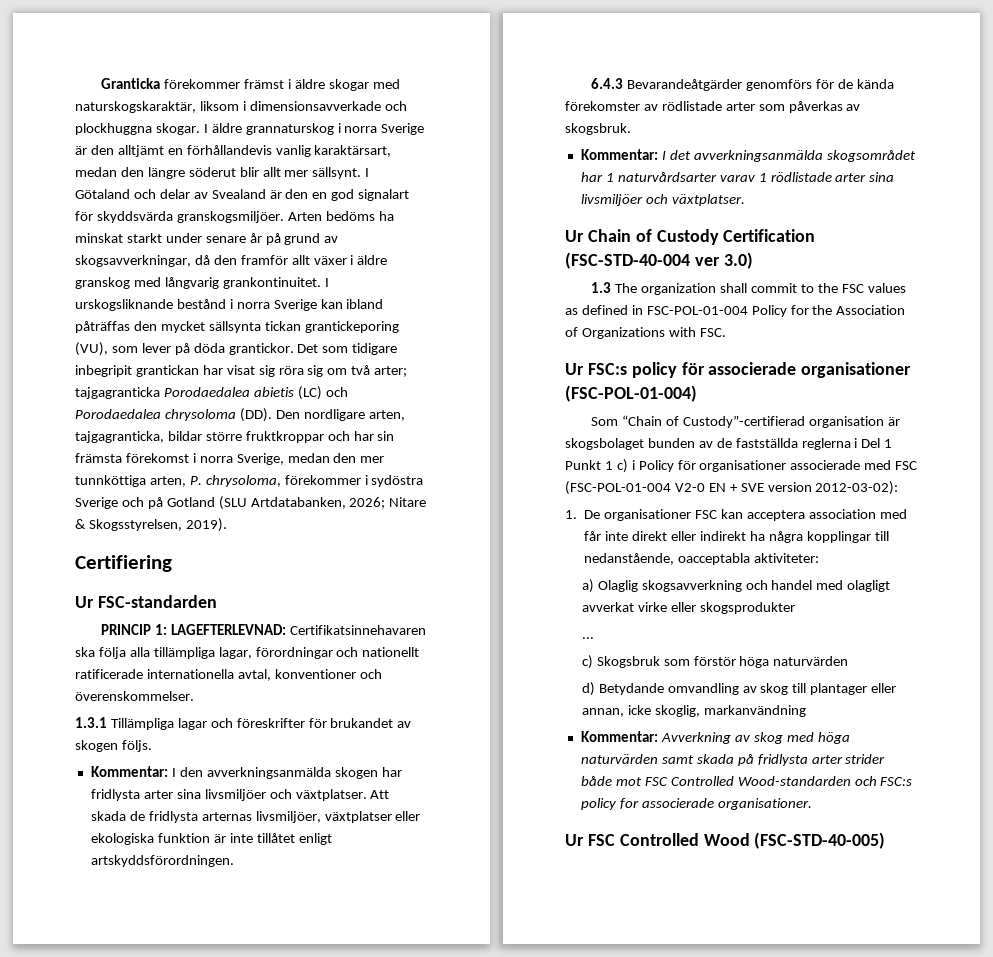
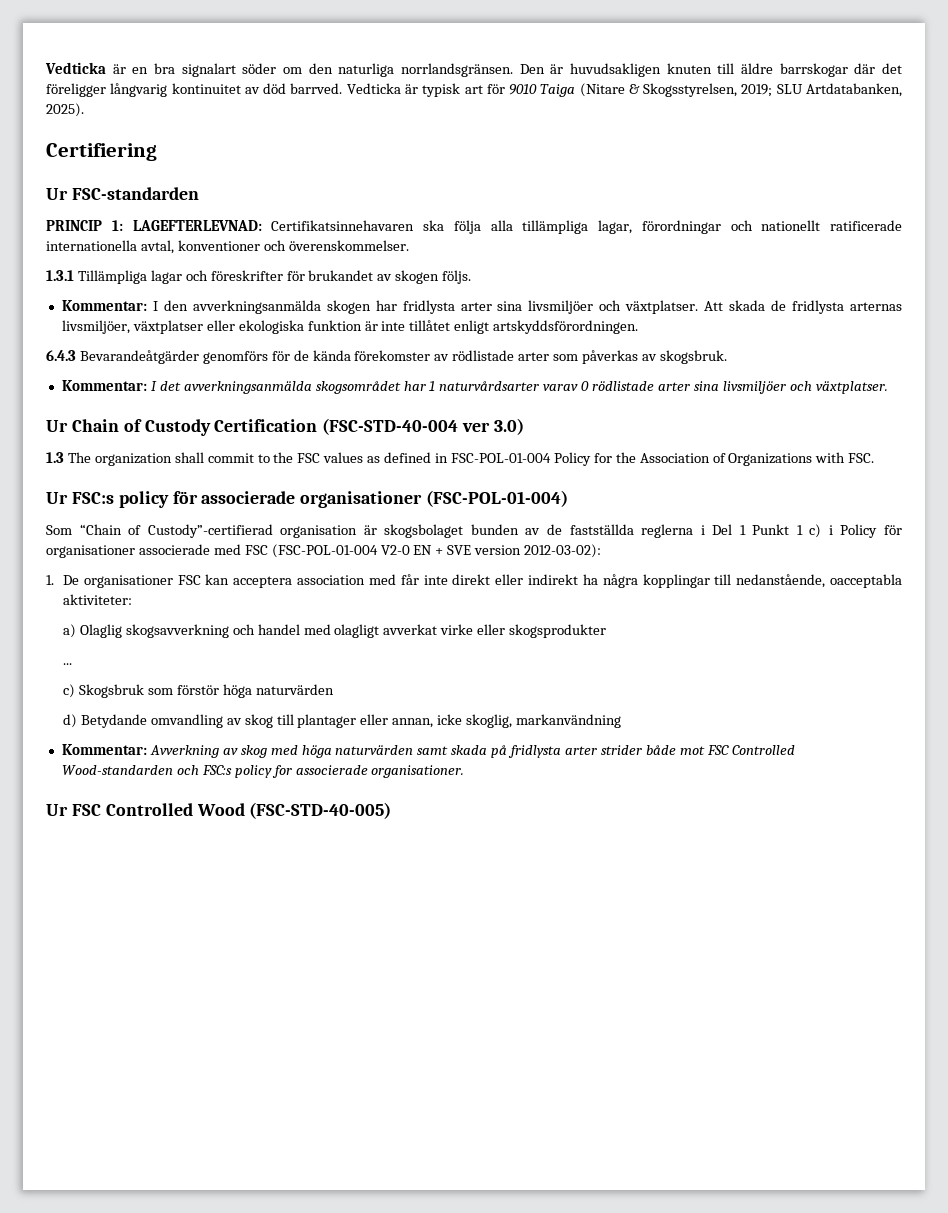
[101,78,400,91] [75,101,407,113] [75,123,425,135] [75,145,392,157] [75,167,370,179] [75,189,410,201] [75,211,394,223] [75,233,339,245] [75,255,388,267] [75,277,329,289] [75,299,384,311] [75,321,399,333] [75,342,398,356] [75,365,408,377] [75,386,348,400] [75,408,405,422] [75,431,395,443] [75,453,385,465] [75,475,424,487] [75,496,427,510] [75,518,227,532] Granticka förekommer främst i äldre skogar med naturskogskaraktär, liksom i dimensionsavverkade och plockhuggna skogar. I äldre grannaturskog i norra Sverige är den alltjämt en förhållandevis vanlig karaktärsart, medan den längre söderut blir allt mer sällsynt. I Götaland och delar av Svealand är den en god signalart för skyddsvärda granskogsmiljöer. Arten bedöms ha minskat starkt under senare år på grund av skogsavverkningar, då den framför allt växer i äldre granskog med långvarig grankontinuitet. I urskogsliknande bestånd i norra Sverige kan ibland påträffas den mycket sällsynta tickan grantickeporing (VU), som lever på döda grantickor. Det som tidigare inbegripit grantickan har visat sig röra sig om två arter; tajgagranticka Porodaedalea abietis (LC) och Porodaedalea chrysoloma (DD). Den nordligare arten, tajgagranticka, bildar större fruktkroppar och har sin främsta förekomst i norra Sverige, medan den mer tunnköttiga arten, P. chrysoloma, förekommer i sydöstra Sverige och på Gotland (SLU Artdatabanken, 2026; Nitare & Skogsstyrelsen, 2019). -> [45,62,902,77] [46,83,903,97] [46,103,84,117] Vedticka är en bra signalart söder om den naturliga norrlandsgränsen. Den är huvudsakligen knuten till äldre barrskogar där det föreligger långvarig kontinuitet av död barrved. Vedticka är typisk art för 9010 Taiga (Nitare & Skogsstyrelsen, 2019; SLU Artdatabanken, 2025).
[758,173,767,182] 1 -> [581,381,590,391] 0

